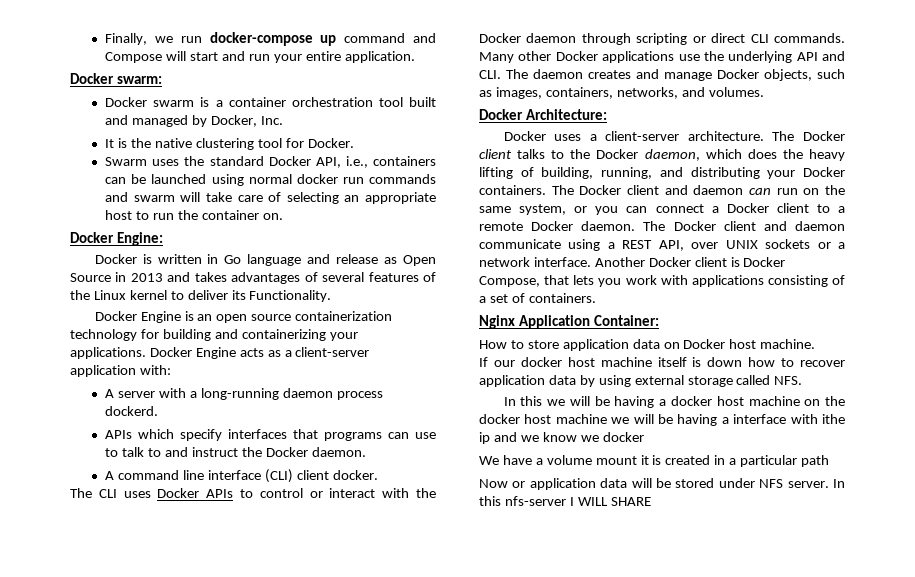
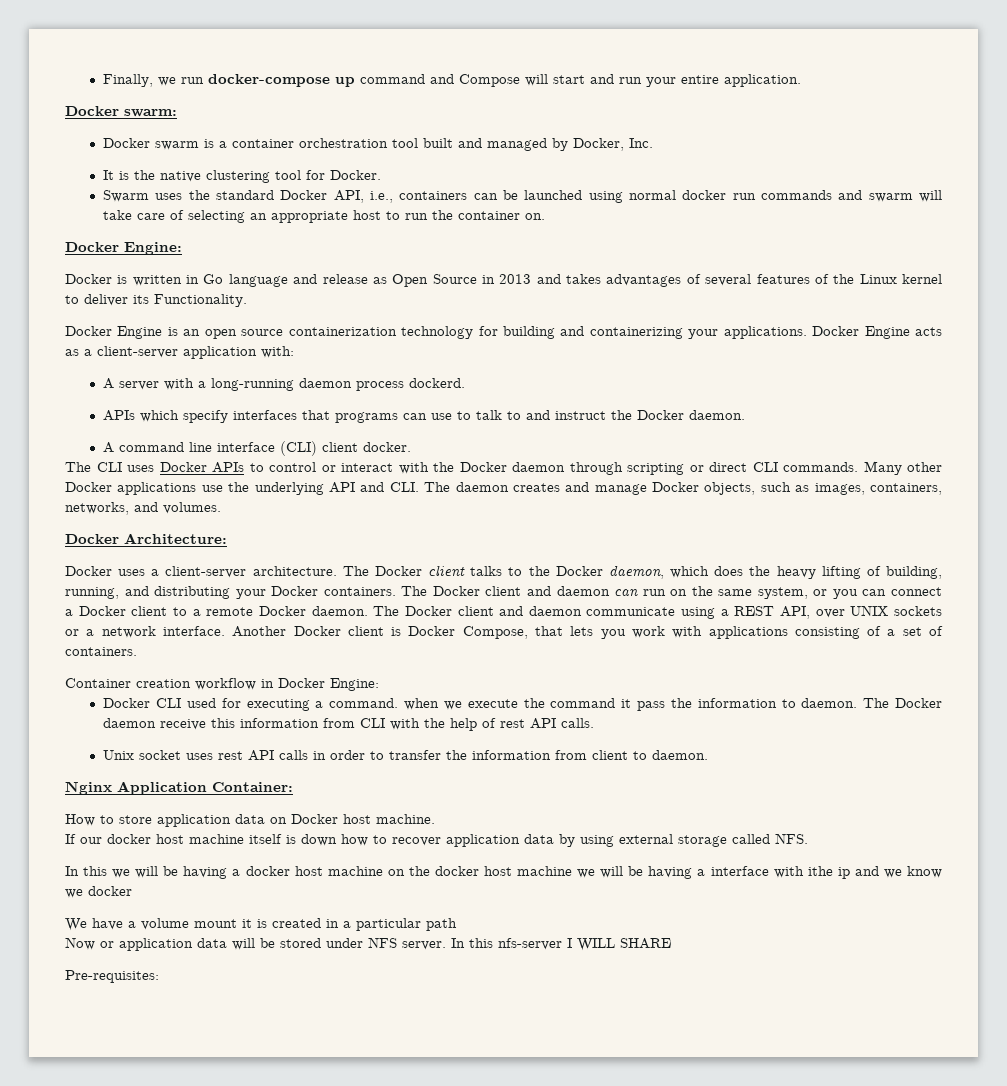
(596, 298) none -> [65,678,379,691] [103,698,942,711] [103,718,595,731] [103,750,709,761] // Container creation workflow in Docker Engine: // Docker CLI used for executing a command. when we execute the command it pass the information to daemon. The Docker daemon receive this information from CLI with the help of rest API calls. // Unix socket uses rest API calls in order to transfer the information from client to daemon.
(651, 501) none -> [65,970,159,983] // Pre-requisites:

